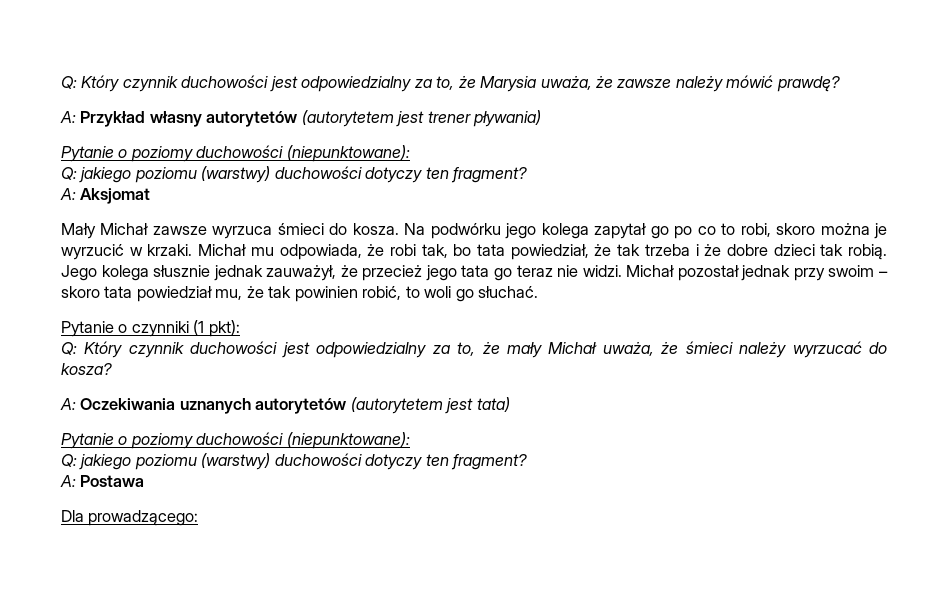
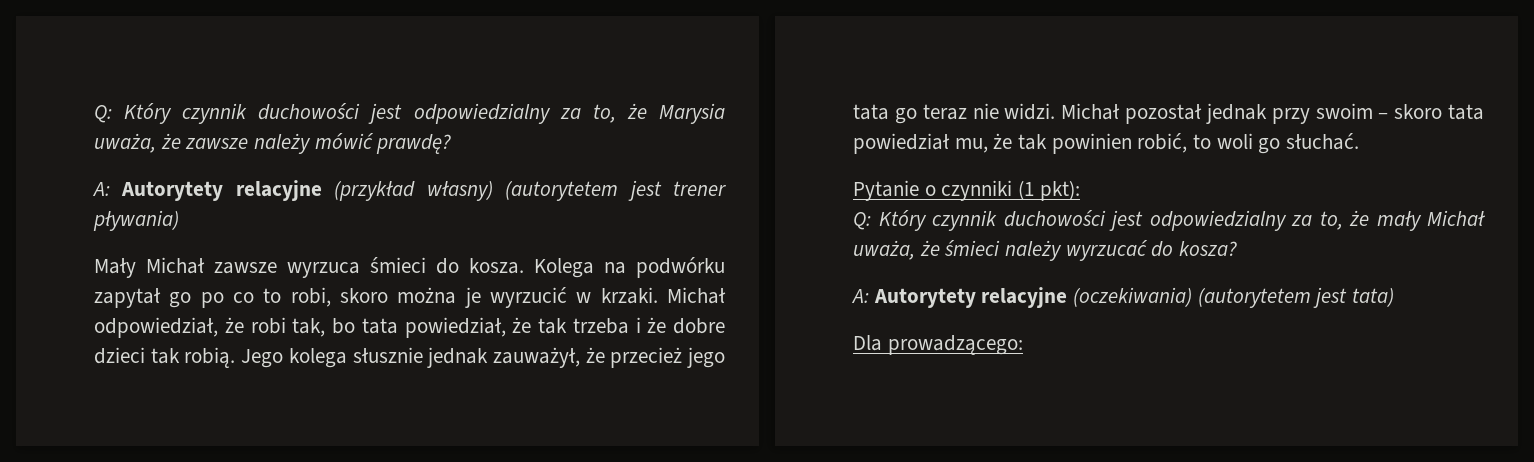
[80,111,298,127] Przykład własny autorytetów -> [121,180,493,201] Autorytety relacyjne (przykład własny)
[61,145,410,162] [61,166,528,183] [60,188,151,204] // Pytanie o poziomy duchowości (niepunktowane): // Q: jakiego poziomu (warstwy) duchowości dotyczy ten fragment? // A: Aksjomat -> (179, 220) none
[404,223,589,239] Na podwórku jego kolega -> [534,257,725,278] Kolega na podwórku
[250,244,362,260] mu odpowiada, -> [94,317,218,338] odpowiedział,
[80,398,347,414] Oczekiwania uznanych autorytetów -> [873,287,1193,308] Autorytety relacyjne (oczekiwania)
[61,432,410,449] [61,453,528,470] [60,475,145,487] // Pytanie o poziomy duchowości (niepunktowane): // Q: jakiego poziomu (warstwy) duchowości dotyczy ten fragment? // A: Postawa -> (1395, 297) none

